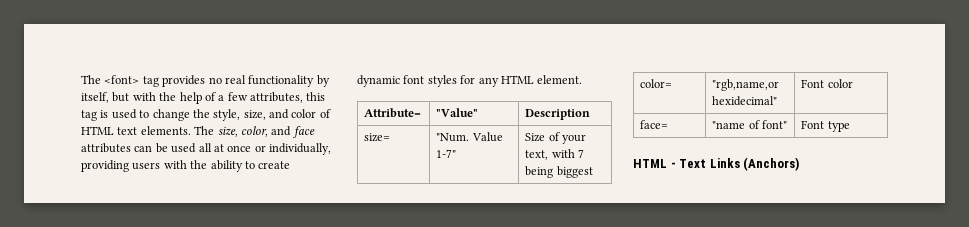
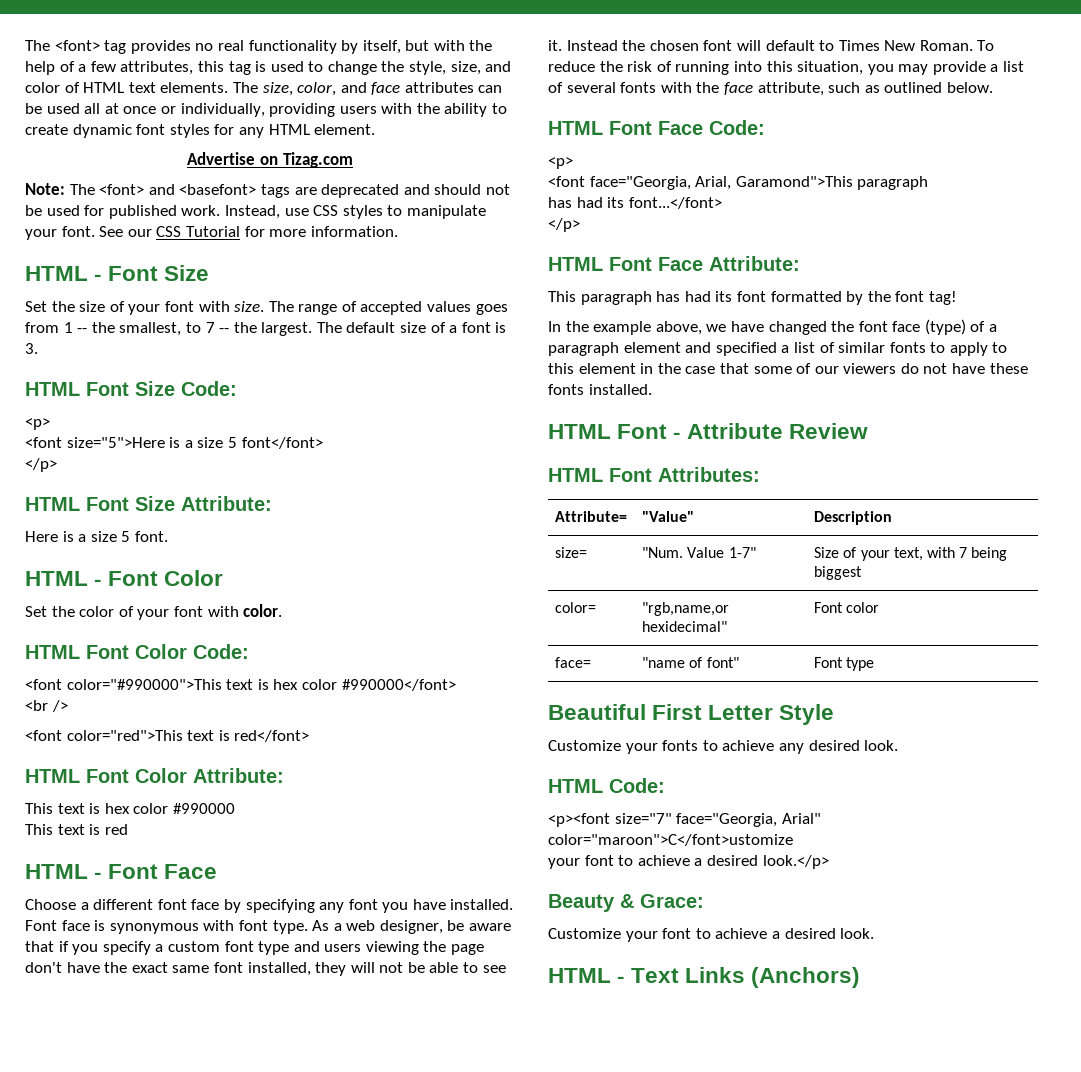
(583, 79) none -> [187,152,353,168] [25,183,510,198] [25,205,486,219] [25,226,398,240] [25,265,210,281] [25,301,508,315] [25,322,507,336] [25,343,38,354] [25,381,237,396] [25,418,50,430] [25,437,323,449] [25,458,57,472] [25,496,272,511] [25,531,168,542] [25,570,224,586] [25,604,283,620] [25,644,249,659] [25,679,456,691] [25,700,68,712] [25,730,310,742] [25,768,284,783] [25,803,235,814] [25,824,128,835] [25,864,218,879] [25,899,514,913] [25,920,512,934] [25,941,485,955] [25,962,506,976] [548,40,995,51] [548,61,1025,75] [548,82,993,96] [548,120,765,135] [548,157,573,169] [548,176,929,190] [548,197,722,209] [548,218,580,232] [548,256,800,271] [548,291,957,305] [548,319,998,335] [548,342,1008,356] [548,363,1028,374] [548,384,652,395] [548,423,869,439] [548,467,760,482] // Advertise on Tizag.com // Note: The <font> and <basefont> tags are deprecated and should not be used for published work. Instead, use CSS styles to manipulate your font. See our CSS Tutorial for more information. // HTML - Font Size // Set the size of your font with size. The range of accepted values goes from 1 -- the smallest, to 7 -- the largest. The default size of a font is 3. // HTML Font Size Code: // <p> // <font size="5">Here is a size 5 font</font> // </p> // HTML Font Size Attribute: // Here is a size 5 font. // HTML - Font Color // Set the color of your font with color. // HTML Font Color Code: // <font color="#990000">This text is hex color #990000</font> // <br /> // <font color="red">This text is red</font> // HTML Font Color Attribute: // This text is hex color #990000 // This text is red // HTML - Font Face // Choose a different font face by specifying any font you have installed. Font face is synonymous with font type. As a web designer, be aware that if you specify a custom font type and users viewing the page don't have the exact same font installed, they will not be able to see it. Instead the chosen font will default to Times New Roman. To reduce the risk of running into this situation, you may provide a list of several fonts with the face attribute, such as outlined below. // HTML Font Face Code: // <p> // <font face="Georgia, Arial, Garamond">This paragraph // has had its font...</font> // </p> // HTML Font Face Attribute: // This paragraph has had its font formatted by the font tag! // In the example above, we have changed the font face (type) of a paragraph element and specified a list of similar fonts to apply to this element in the case that some of our viewers do not have these fonts installed. // HTML Font - Attribute Review // HTML Font Attributes:
(850, 126) none -> [548,704,835,725] [548,740,899,754] [548,778,665,793] [548,813,821,827] [548,834,793,846] [548,855,829,869] [548,894,704,912] [548,928,875,942] // Beautiful First Letter Style // Customize your fonts to achieve any desired look. // HTML Code: // <p><font size="7" face="Georgia, Arial" color="maroon">C</font>ustomize // your font to achieve a desired look.</p> // Beauty & Grace: // Customize your font to achieve a desired look.

